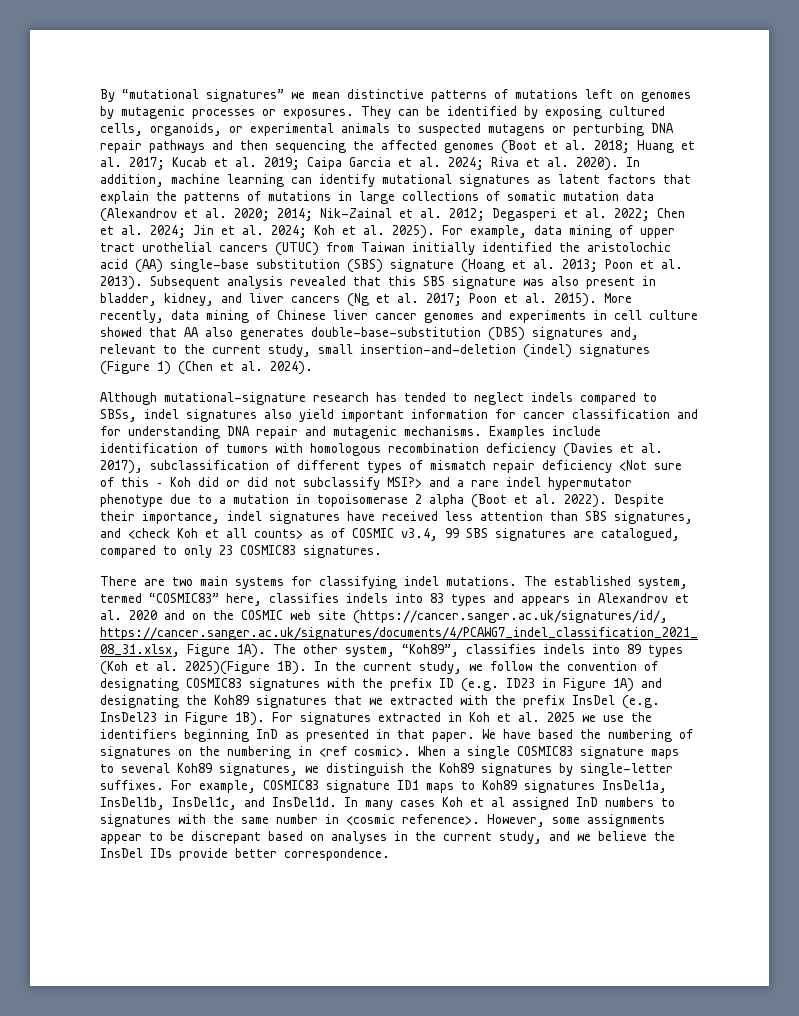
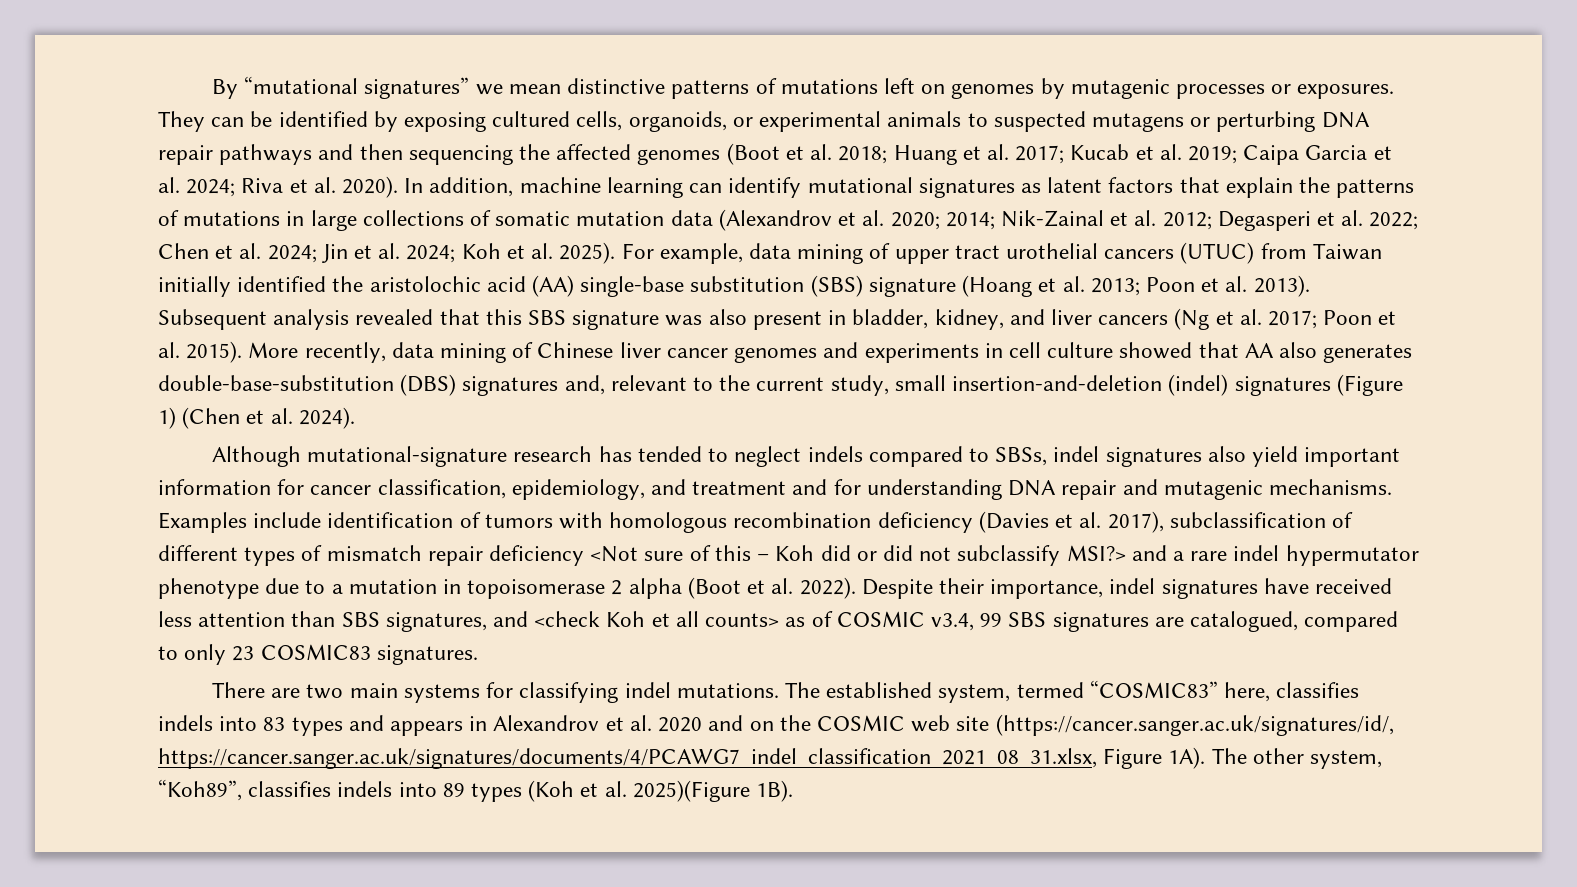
[572,409,670,419] classification -> [377,479,787,500] classification, epidemiology, and treatment
[314,661,658,674] [100,678,662,692] [100,695,660,709] [100,712,652,726] [100,729,693,742] [100,746,679,759] [100,763,673,776] [100,780,667,793] [100,797,675,810] [100,814,665,827] [100,831,675,844] [100,848,390,861] In the current study, we follow the convention of designating COSMIC83 signatures with the prefix ID (e.g. ID23 in Figure 1A) and designating the Koh89 signatures that we extracted with the prefix InsDel (e.g. InsDel23 in Figure 1B). For signatures extracted in Koh et al. 2025 we use the identifiers beginning InD as presented in that paper. We have based the numbering of signatures on the numbering in <ref cosmic>. When a single COSMIC83 signature maps to several Koh89 signatures, we distinguish the Koh89 signatures by single-letter suffixes. For example, COSMIC83 signature ID1 maps to Koh89 signatures InsDel1a, InsDel1b, InsDel1c, and InsDel1d. In many cases Koh et al assigned InD numbers to signatures with the same number in <cosmic reference>. However, some assignments appear to be discrepant based on analyses in the current study, and we believe the InsDel IDs provide better correspondence. -> (794, 791) none

